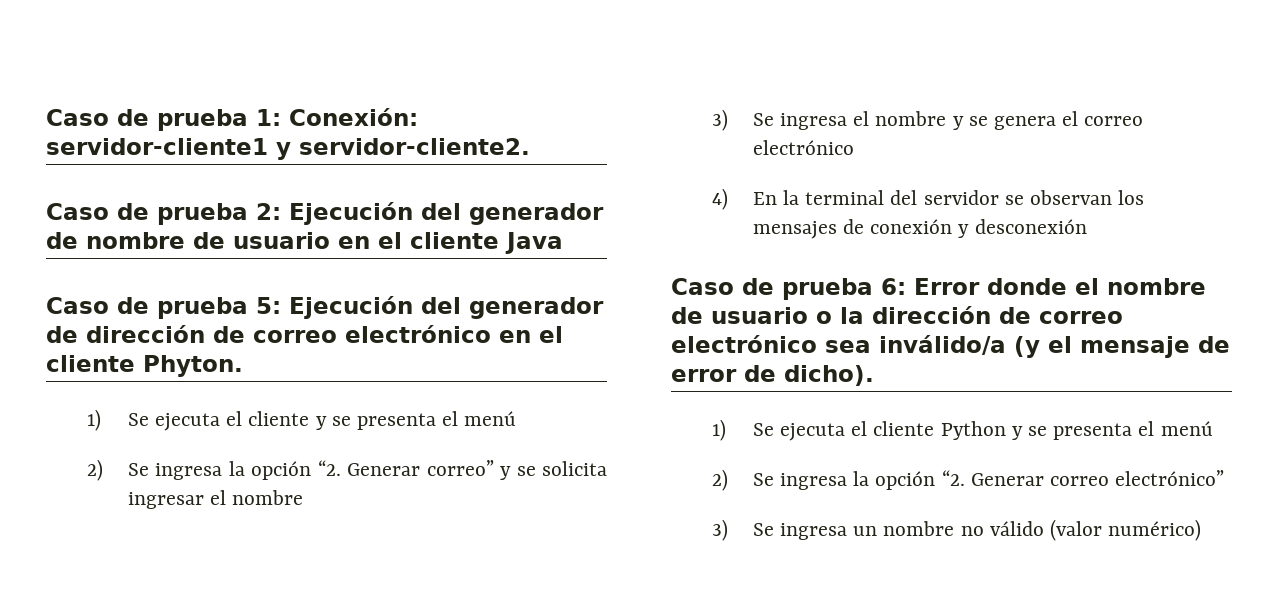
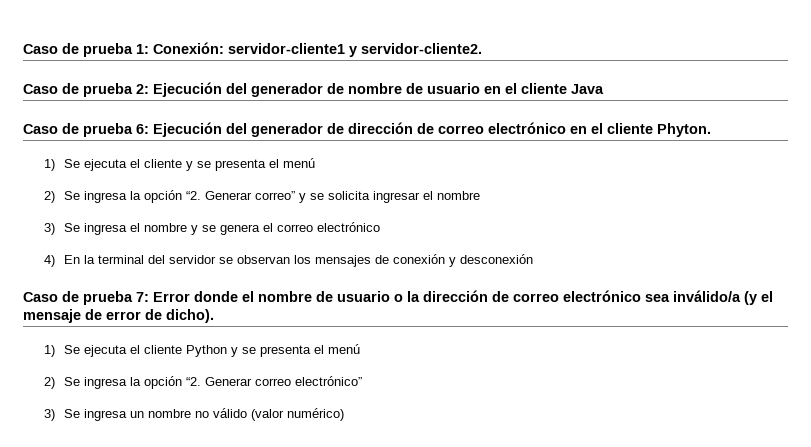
[256,297,281,314] 5: -> [136,124,149,134] 6:
[881,278,906,295] 6: -> [136,292,149,302] 7:

